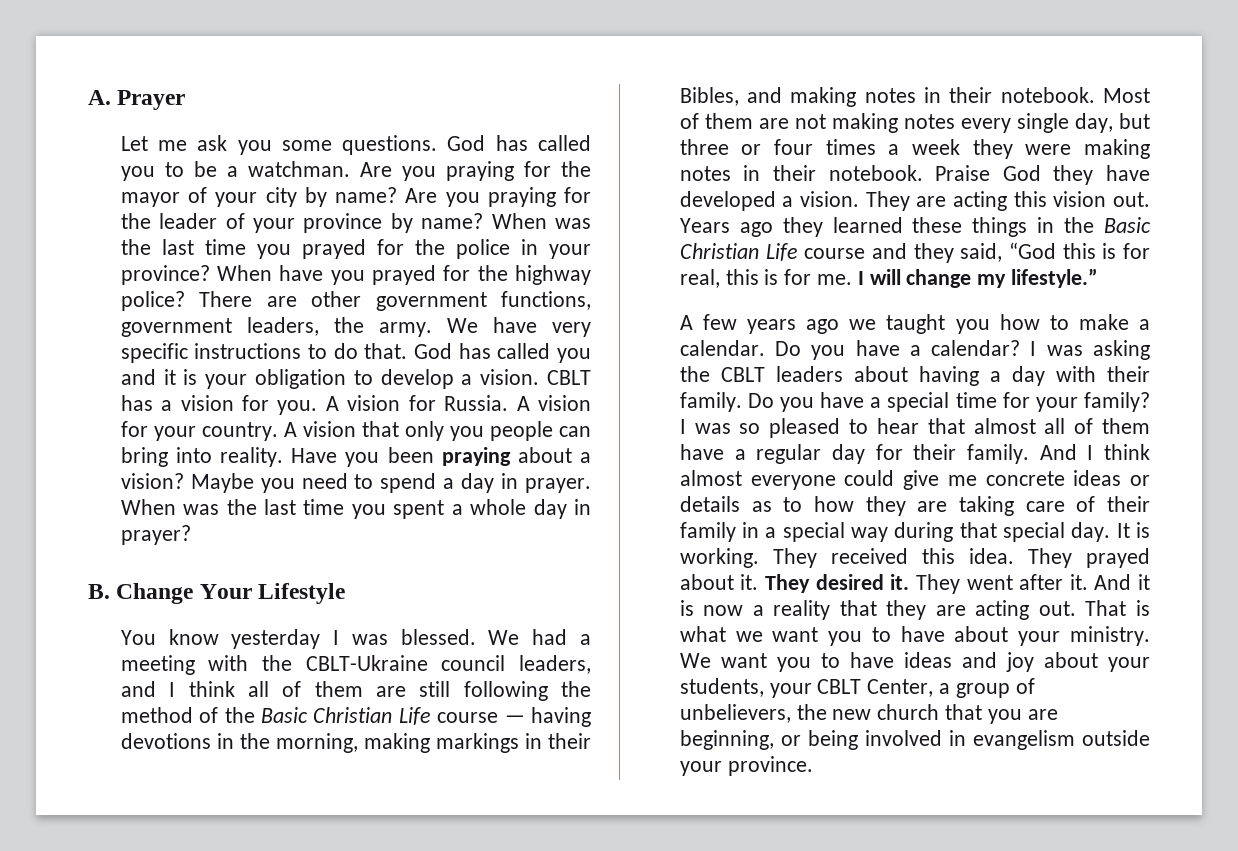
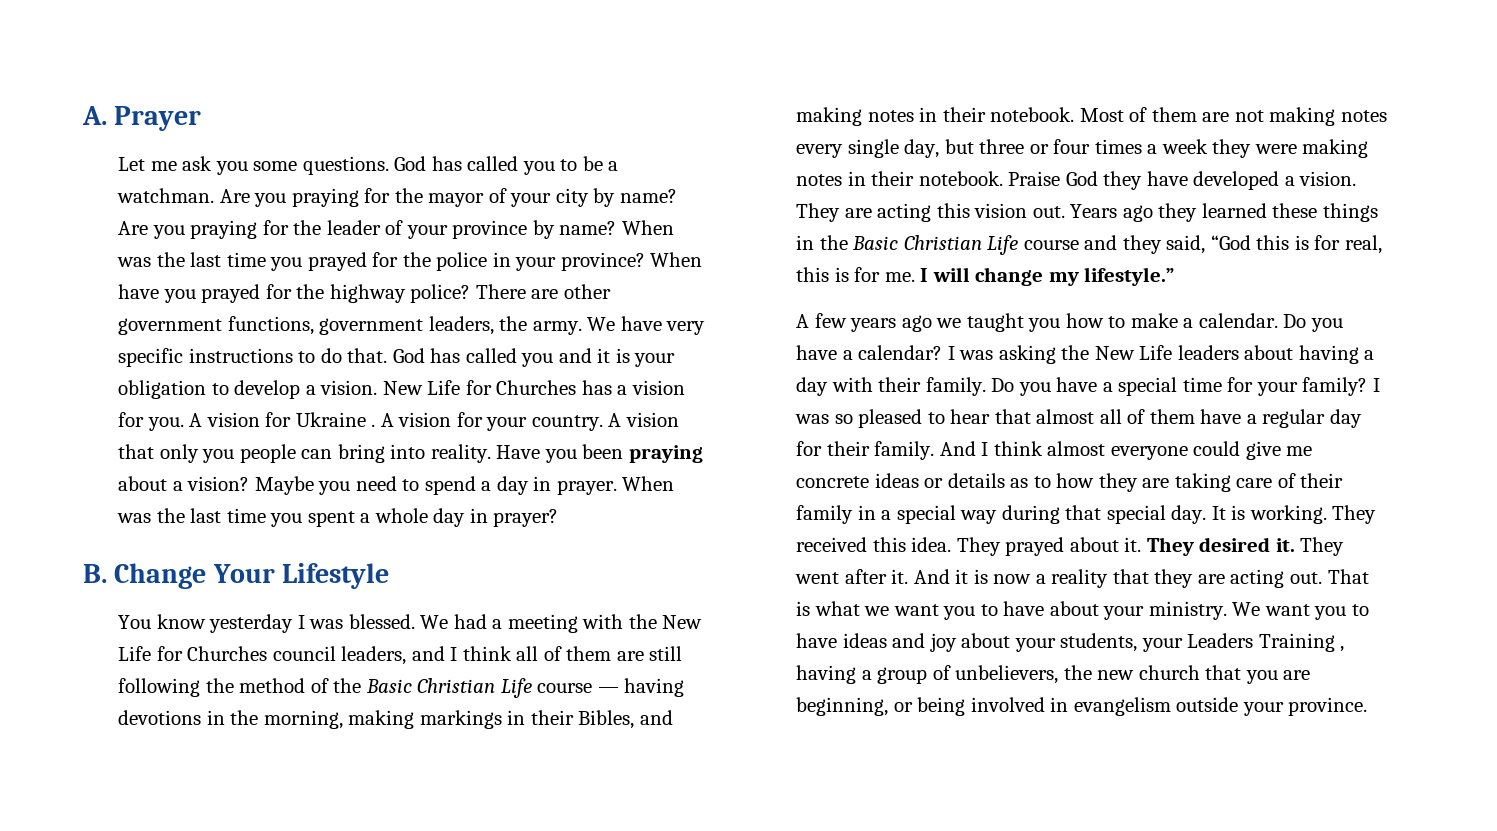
[547,370,591,385] CBLT -> [382,380,577,395] New Life for Churches
[444,395,509,411] Russia. -> [295,412,376,427] Ukraine .
[305,655,428,671] CBLT-Ukraine -> [662,615,703,629] [118,646,268,661] New Life for Churches
[720,367,765,382] CBLT -> [1094,345,1173,360] New Life
[817,679,934,697] CBLT Center, -> [1187,633,1345,652] [796,665,857,684] Leaders Training , having

